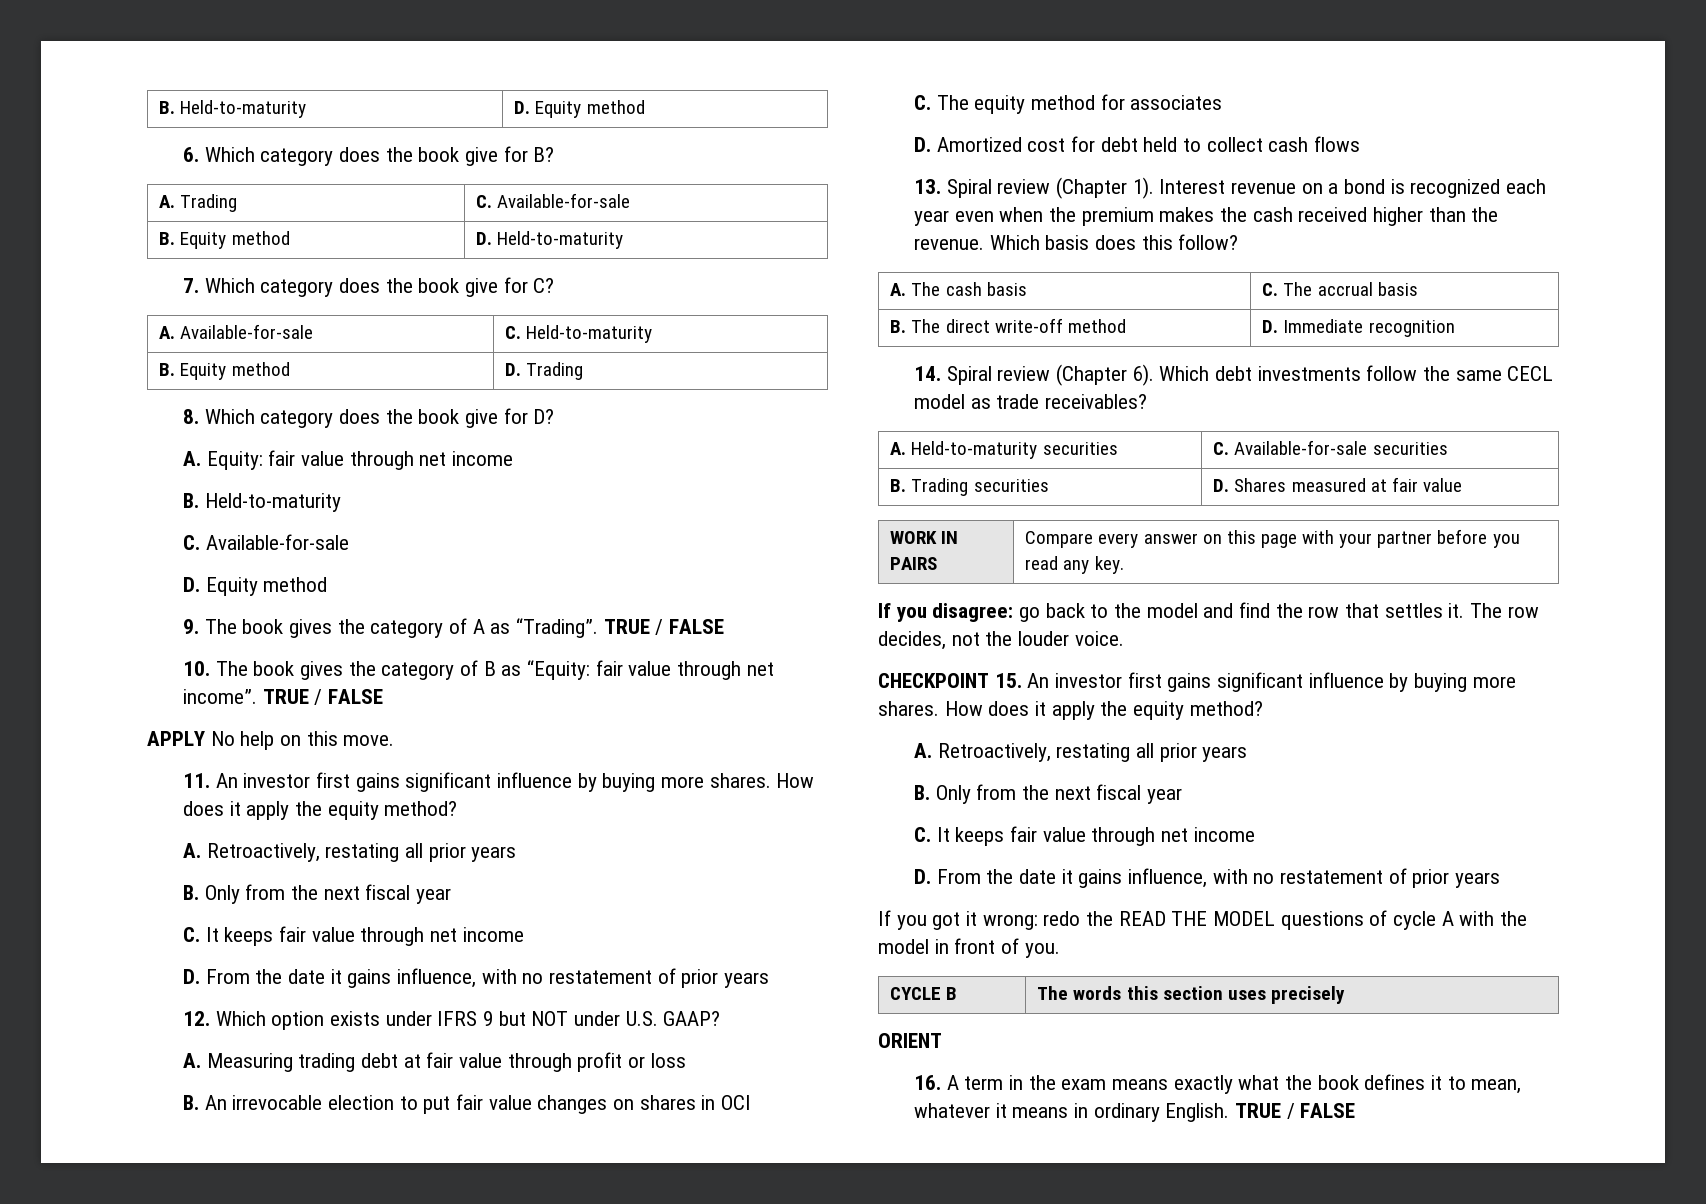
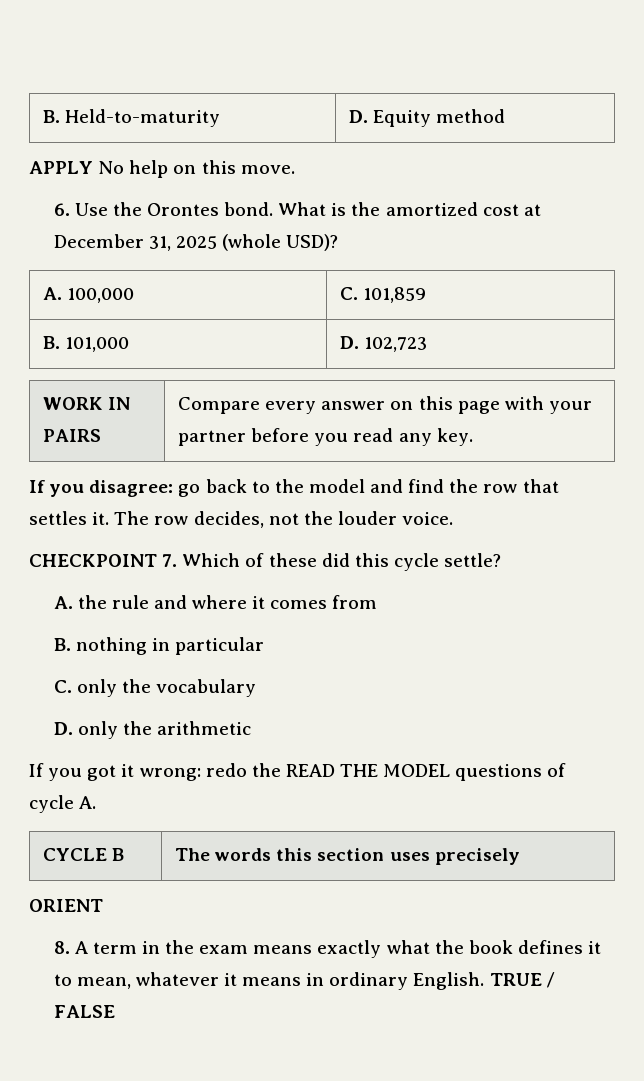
[182,146,555,166] [159,194,238,212] [476,193,631,208] [159,231,290,249] [476,231,624,249] [182,277,555,297] [159,324,314,339] [505,325,653,343] [159,362,290,380] [505,362,584,380] [182,408,555,428] [182,450,514,470] [182,493,341,512] [182,534,349,550] [182,577,328,596] [182,618,725,638] [182,660,774,680] [182,689,383,705] // 6. Which category does the book give for B? // A. Trading | C. Available-for-sale // B. Equity method | D. Held-to-maturity // 7. Which category does the book give for C? // A. Available-for-sale | C. Held-to-maturity // B. Equity method | D. Trading // 8. Which category does the book give for D? // A. Equity: fair value through net income // B. Held-to-maturity // C. Available-for-sale // D. Equity method // 9. The book gives the category of A as “Trading”. TRUE / FALSE // 10. The book gives the category of B as “Equity: fair value through net income”. TRUE / FALSE -> (506, 116) none
[182,772,815,792] [182,801,458,820] [182,843,517,862] [182,884,452,904] [182,926,524,946] [182,968,770,988] [182,1011,721,1030] [182,1052,686,1072] [182,1094,752,1114] [913,94,1223,114] [913,136,1361,152] [913,177,1547,199] [913,207,1499,226] [913,234,1239,250] [890,282,1027,296] [1262,282,1418,296] [890,318,1126,333] [1262,319,1455,337] [913,364,1554,386] [913,394,1147,409] [890,441,1118,459] [1213,440,1448,455] [890,478,1049,496] [1213,477,1462,492] 11. An investor first gains significant influence by buying more shares. How does it apply the equity method? // A. Retroactively, restating all prior years // B. Only from the next fiscal year // C. It keeps fair value through net income // D. From the date it gains influence, with no restatement of prior years // 12. Which option exists under IFRS 9 but NOT under U.S. GAAP? // A. Measuring trading debt at fair value through profit or loss // B. An irrevocable election to put fair value changes on shares in OCI // C. The equity method for associates // D. Amortized cost for debt held to collect cash flows // 13. Spiral review (Chapter 1). Interest revenue on a bond is recognized each year even when the premium makes the cash received higher than the revenue. Which basis does this follow? // A. The cash basis | C. The accrual basis // B. The direct write-off method | D. Immediate recognition // 14. Spiral review (Chapter 6). Which debt investments follow the same CECL model as trade receivables? // A. Held-to-maturity securities | C. Available-for-sale securities // B. Trading securities | D. Shares measured at fair value -> [53,202,541,216] [53,234,339,251] [43,287,135,303] [340,287,427,303] [43,336,130,352] [340,336,428,352] 6. Use the Orontes bond. What is the amortized cost at December 31, 2025 (whole USD)? // A. 100,000 | C. 101,859 // B. 101,000 | D. 102,723
[994,672,1516,692] [878,701,1263,720] [913,743,1248,762] [913,784,1183,804] [913,826,1255,846] [913,868,1501,888] 15. An investor first gains significant influence by buying more shares. How does it apply the equity method? // A. Retroactively, restating all prior years // B. Only from the next fiscal year // C. It keeps fair value through net income // D. From the date it gains influence, with no restatement of prior years -> [162,553,502,571] [53,595,378,609] [53,637,264,655] [53,679,256,697] [53,721,251,739] 7. Which of these did this cycle settle? // A. the rule and where it comes from // B. nothing in particular // C. only the vocabulary // D. only the arithmetic
[1441,911,1528,926] [878,938,1060,958] A with the model in front of you. -> [79,796,97,809] A.
[913,1075,941,1090] 16. -> [53,941,70,954] 8.

